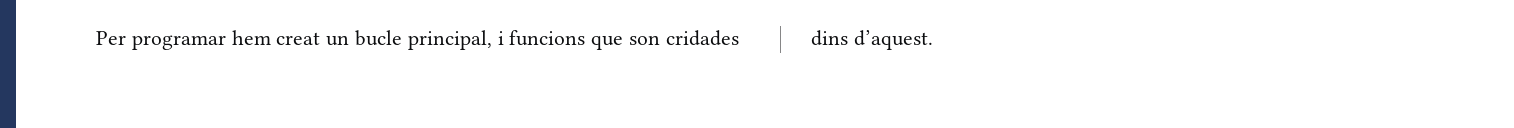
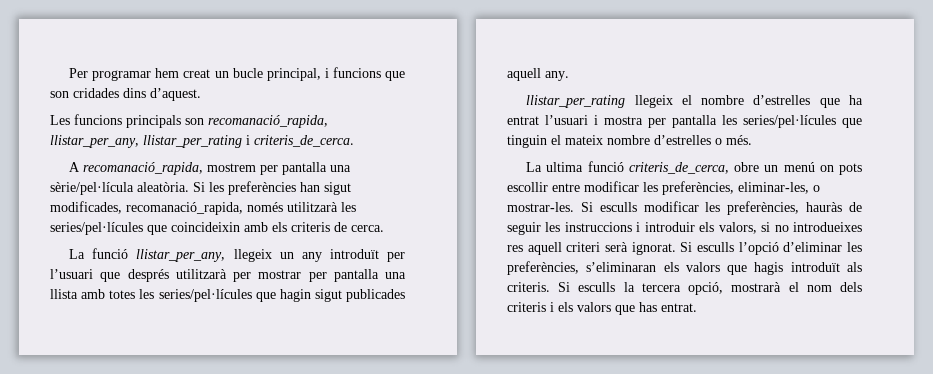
(933, 40) none -> [50,114,328,128] [50,135,354,148] [69,162,352,175] [50,181,351,195] [50,201,356,215] [50,222,384,235] [69,248,405,262] [50,269,406,282] [50,289,405,302] [507,68,569,81] [526,95,863,108] [507,115,862,128] [507,135,752,148] [526,161,862,175] [507,181,820,195] [507,201,862,215] [507,222,863,235] [507,242,862,255] [507,261,862,275] [507,282,862,295] [507,302,697,315] // Les funcions principals son recomanació_rapida, llistar_per_any, llistar_per_rating i criteris_de_cerca. // A recomanació_rapida, mostrem per pantalla una sèrie/pel·lícula aleatòria. Si les preferències han sigut modificades, recomanació_rapida, només utilitzarà les series/pel·lícules que coincideixin amb els criteris de cerca. // La funció llistar_per_any, llegeix un any introduït per l’usuari que després utilitzarà per mostrar per pantalla una llista amb totes les series/pel·lícules que hagin sigut publicades aquell any. // llistar_per_rating llegeix el nombre d’estrelles que ha entrat l’usuari i mostra per pantalla les series/pel·lícules que tinguin el mateix nombre d’estrelles o més. // La ultima funció criteris_de_cerca, obre un menú on pots escollir entre modificar les preferències, eliminar-les, o mostrar-les. Si esculls modificar les preferències, hauràs de seguir les instruccions i introduir els valors, si no introdueixes res aquell criteri serà ignorat. Si esculls l’opció d’eliminar les preferències, s’eliminaran els valors que hagis introduït als criteris. Si esculls la tercera opció, mostrarà el nom dels criteris i els valors que has entrat.

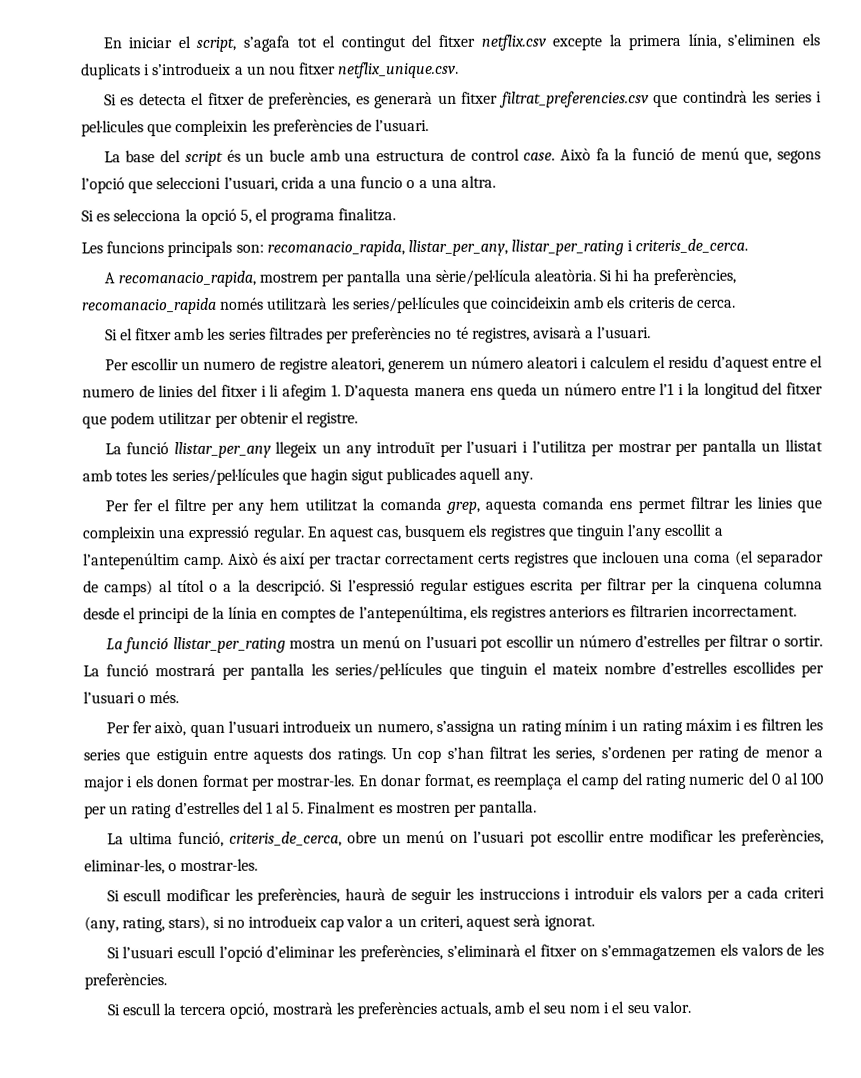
[69,67,406,81] [50,88,201,101] Per programar hem creat un bucle principal, i funcions que son cridades dins d’aquest. -> [102,33,820,52] [81,61,460,80] [103,90,822,109] [81,119,430,137] [103,147,822,167] [81,175,497,194] [81,208,397,225] En iniciar el script, s’agafa tot el contingut del fitxer netflix.csv excepte la primera línia, s’eliminen els duplicats i s’introdueix a un nou fitxer netflix_unique.csv. // Si es detecta el fitxer de preferències, es generarà un fitxer filtrat_preferencies.csv que contindrà les series i pel·licules que compleixin les preferències de l’usuari. // La base del script és un bucle amb una estructura de control case. Això fa la funció de menú que, segons l’opció que seleccioni l’usuari, crida a una funcio o a una altra. // Si es selecciona la opció 5, el programa finalitza.
[185,115,328,128] son recomanació_rapida, -> [235,240,405,257] son: recomanacio_rapida,
[83,162,204,175] recomanació_rapida, -> [117,270,256,288] recomanacio_rapida,
[209,181,351,195] [50,201,243,215] les preferències han sigut modificades, recomanació_rapida, -> [614,268,736,286] [81,297,217,315] hi ha preferències, recomanacio_rapida
[69,248,226,262] // La funció llistar_per_any, -> [104,326,652,344] [104,355,823,374] [82,382,823,401] [82,411,359,429] [104,441,271,459] // Si el fitxer amb les series filtrades per preferències no té registres, avisarà a l’usuari. // Per escollir un numero de registre aleatori, generem un número aleatori i calculem el residu d’aquest entre el numero de linies del fitxer i li afegim 1. D’aquesta manera ens queda un número entre l’1 i la longitud del fitxer que podem utilitzar per obtenir el registre. // La funció llistar_per_any
[100,269,227,282] que després utilitzarà -> [521,440,587,454] i l’utilitza
[385,272,406,279] [50,289,78,299] una llista -> [761,439,823,452] un llistat
[526,95,863,108] [507,115,643,125] llistar_per_rating llegeix el nombre d’estrelles que ha entrat l’usuari i mostra -> [104,496,822,515] [82,523,723,543] [83,550,825,570] [83,577,824,597] [83,604,797,624] [105,634,823,654] [83,663,217,677] Per fer el filtre per any hem utilitzat la comanda grep, aquesta comanda ens permet filtrar les linies que compleixin una expressió regular. En aquest cas, busquem els registres que tinguin l’any escollit a l’antepenúltim camp. Això és així per tractar correctament certs registres que inclouen una coma (el separador de camps) al títol o a la descripció. Si l’espressió regular estigues escrita per filtrar per la cinquena columna desde el principi de la línia en comptes de l’antepenúltima, els registres anteriors es filtrarien incorrectament. // La funció llistar_per_rating mostra un menú on l’usuari pot escollir un número d’estrelles per filtrar o sortir. La funció mostrará
(711, 140) none -> [732,661,824,678] [83,691,135,704] escollides per l’usuari
(752, 140) none -> [105,718,824,738] [83,745,824,765] [83,772,824,792] [84,800,538,819] // Per fer això, quan l’usuari introdueix un numero, s’assigna un rating mínim i un rating máxim i es filtren les series que estiguin entre aquests dos ratings. Un cop s’han filtrat les series, s’ordenen per rating de menor a major i els donen format per mostrar-les. En donar format, es reemplaça el camp del rating numeric del 0 al 100 per un rating d’estrelles del 1 al 5. Finalment es mostren per pantalla.
[587,161,624,172] funció -> [177,831,224,848] funció,
[839,163,862,175] pots -> [473,830,553,847] l’usuari pot
[580,201,843,215] Si esculls modificar les preferències, hauràs -> [106,888,387,905] // Si escull modificar les preferències, haurà
[718,222,863,234] [507,242,601,255] valors, si no introdueixes res aquell criteri -> [660,886,825,903] [84,915,512,933] valors per a cada criteri (any, rating, stars), si no introdueix cap valor a un criteri, aquest
[680,242,734,252] Si esculls -> [106,945,217,959] // Si l’usuari escull
[586,262,862,275] [507,282,862,295] [507,302,697,315] s’eliminaran els valors que hagis introduït als criteris. Si esculls la tercera opció, mostrarà el nom dels criteris i els valors que has entrat. -> [446,943,825,961] [84,973,167,990] [106,1000,691,1019] s’eliminarà el fitxer on s’emmagatzemen els valors de les preferències. // Si escull la tercera opció, mostrarà les preferències actuals, amb el seu nom i el seu valor.

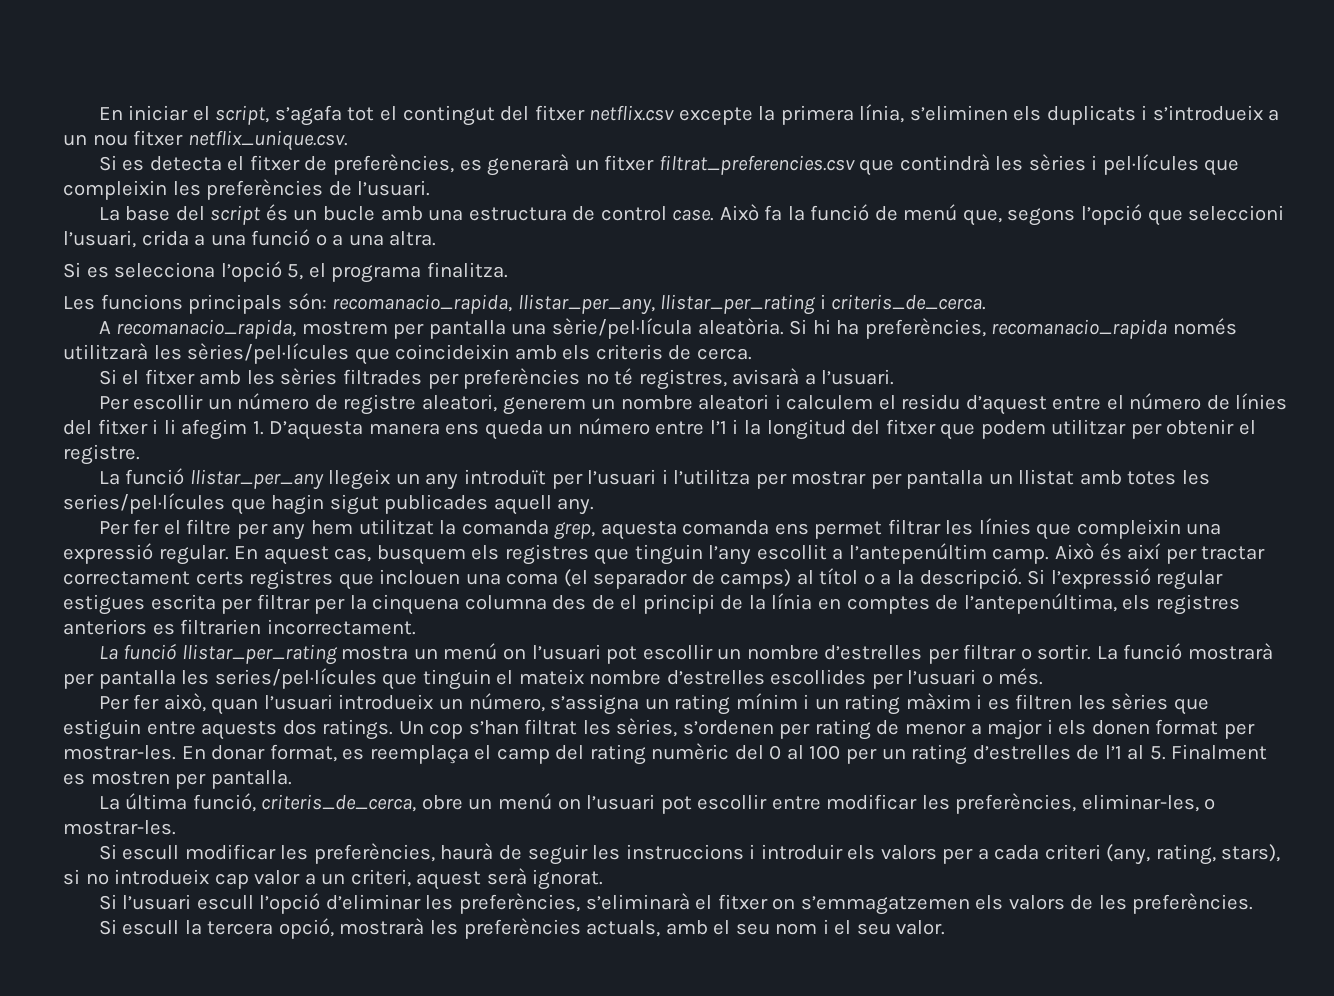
[774,91,822,103] [81,120,144,137] series i pel·licules -> [1028,154,1199,175] sèries i pel·lícules
[360,176,404,189] funcio -> [251,229,311,246] funció
[184,208,237,225] la opció -> [220,261,282,282] l’opció
[235,244,264,253] son: -> [287,293,327,310] són:
[351,296,460,314] series/pel·lícules -> [187,343,350,364] sèries/pel·lícules
[228,328,266,340] series -> [280,368,338,385] sèries
[203,360,257,370] numero -> [237,393,310,410] número
[470,356,524,369] número -> [620,395,693,410] nombre
[82,384,194,398] numero de linies -> [1129,393,1288,410] número de línies
[756,496,792,509] linies -> [978,518,1031,535] línies
[347,579,415,596] l’espressió -> [1050,568,1151,589] l’expressió
[83,607,120,620] desde -> [552,595,615,610] des de
[578,635,632,648] número -> [746,645,819,660] nombre
[155,663,217,677] mostrará -> [1187,643,1273,660] mostrarà
[376,722,433,736] numero, -> [468,693,545,712] número,
[684,718,732,731] máxim -> [905,693,971,710] màxim
[83,749,120,761] series -> [1111,693,1169,710] sèries
[555,747,596,762] series, -> [616,718,678,737] sèries,
[688,773,746,785] numeric -> [651,743,730,760] numèric
[242,801,273,814] del 1 -> [1076,745,1122,760] de l’1
[128,832,173,845] ultima -> [125,793,188,810] última

